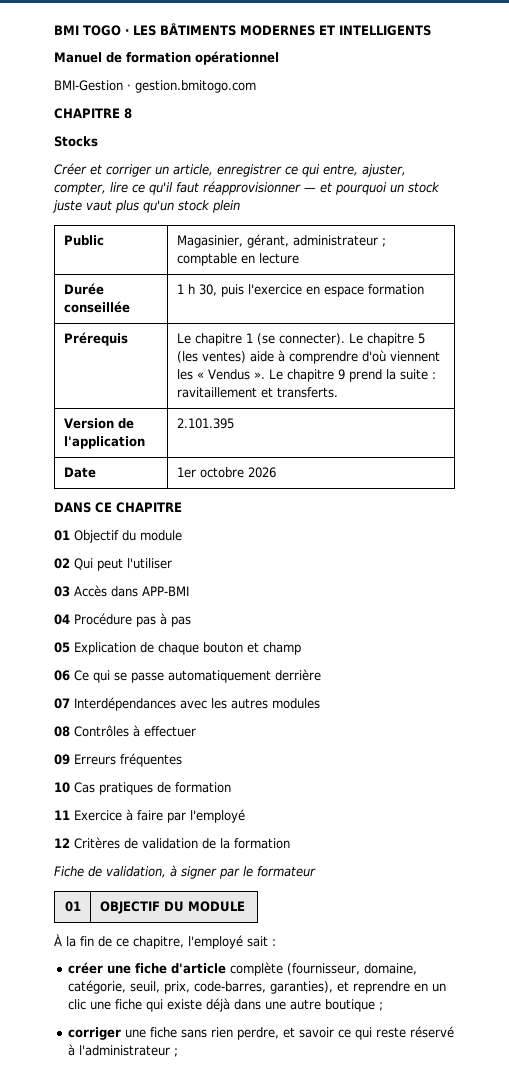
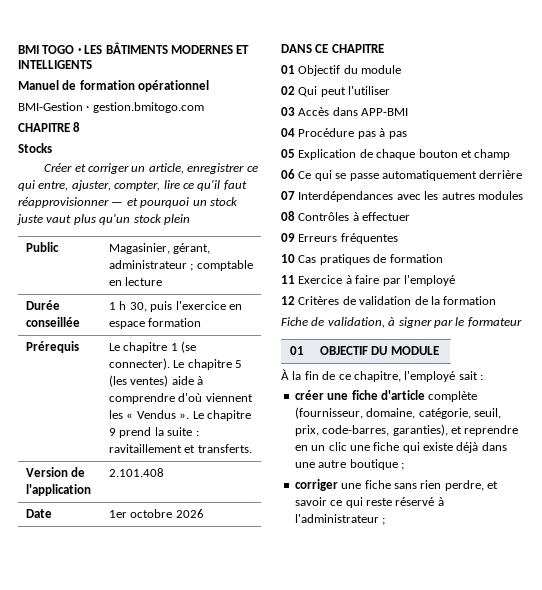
[176,418,234,429] 2.101.395 -> [109,468,165,477] 2.101.408

